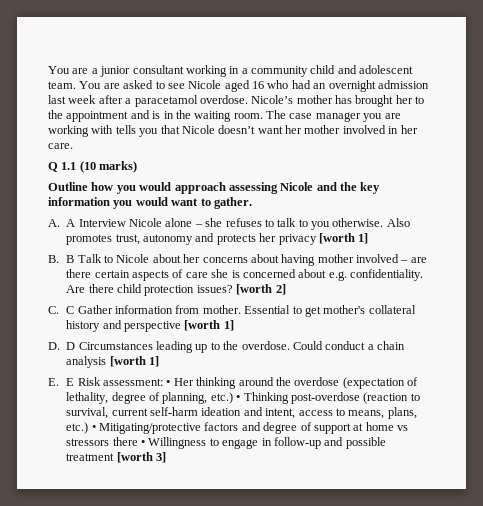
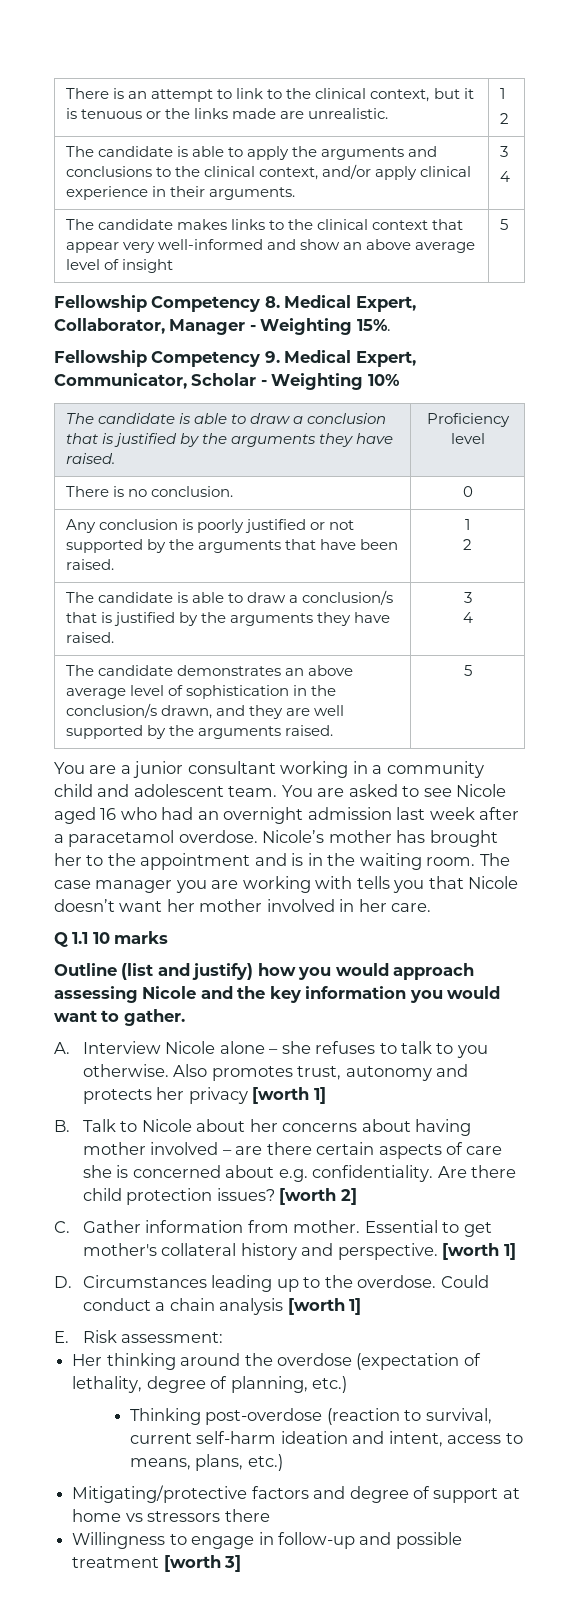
(48, 70) none -> [66,88,474,102] [66,108,389,119] [500,88,506,99] [500,113,510,124] [66,146,438,160] [66,164,472,180] [66,186,296,200] [500,146,509,157] [500,171,511,182] [66,219,464,230] [66,239,476,253] [66,259,174,273] [500,219,509,230] [54,295,416,312] [54,318,391,335] [54,350,416,367] [54,373,400,390] [66,413,387,424] [66,433,394,447] [66,453,116,464] [426,413,510,427] [450,433,485,444] [66,486,234,497] [462,486,473,497] [66,519,355,533] [66,539,399,553] [66,559,115,570] [465,519,470,530] [463,539,472,550] [66,590,394,605] [66,612,391,626] [66,632,115,643] [463,592,472,603] [462,612,473,623] [66,665,354,676] [66,685,337,699] [66,703,345,719] [66,725,334,739] [463,665,472,676] There is an attempt to link to the clinical context, but it is tenuous or the links made are unrealistic. | 1 // 2 // The candidate is able to apply the arguments and conclusions to the clinical context, and/or apply clinical experience in their arguments. | 3 // 4 // The candidate makes links to the clinical context that appear very well-informed and show an above average level of insight | 5 // Fellowship Competency 8. Medical Expert, Collaborator, Manager - Weighting 15%. // Fellowship Competency 9. Medical Expert, Communicator, Scholar - Weighting 10% // The candidate is able to draw a conclusion that is justified by the arguments they have raised. | Proficiency level // There is no conclusion. | 0 // Any conclusion is poorly justified or not supported by the arguments that have been raised. | 1 // 2 // The candidate is able to draw a conclusion/s that is justified by the arguments they have raised. | 3 // 4 // The candidate demonstrates an above average level of sophistication in the conclusion/s drawn, and they are well supported by the arguments raised. | 5 //
[79,161,138,173] (10 marks) -> [92,931,169,944] 10 marks
(88, 186) none -> [121,963,254,980] (list and justify)
[66,219,76,227] A -> (70, 1048) none
[66,255,75,263] B -> (70, 1126) none
[66,306,75,314] C -> (70, 1227) none
[124,321,182,332] perspective -> [337,1243,438,1260] perspective.
[66,342,76,350] D -> (72, 1282) none
[66,378,75,386] E -> (69, 1337) none
[166,380,171,386] • -> (224, 1337) //
[236,395,241,401] • -> (347, 1384) //
[91,425,96,431] • -> (283, 1462) //
[141,440,146,446] • -> (270, 1515) //

